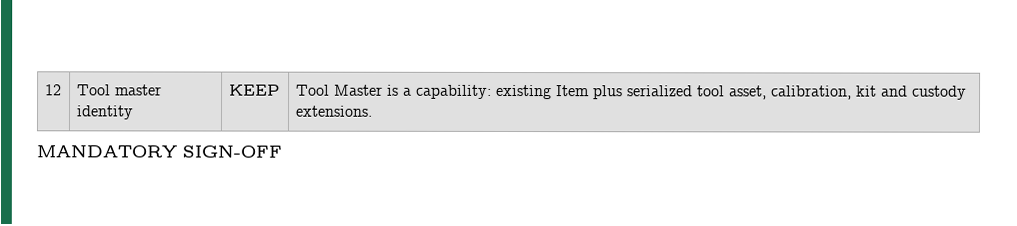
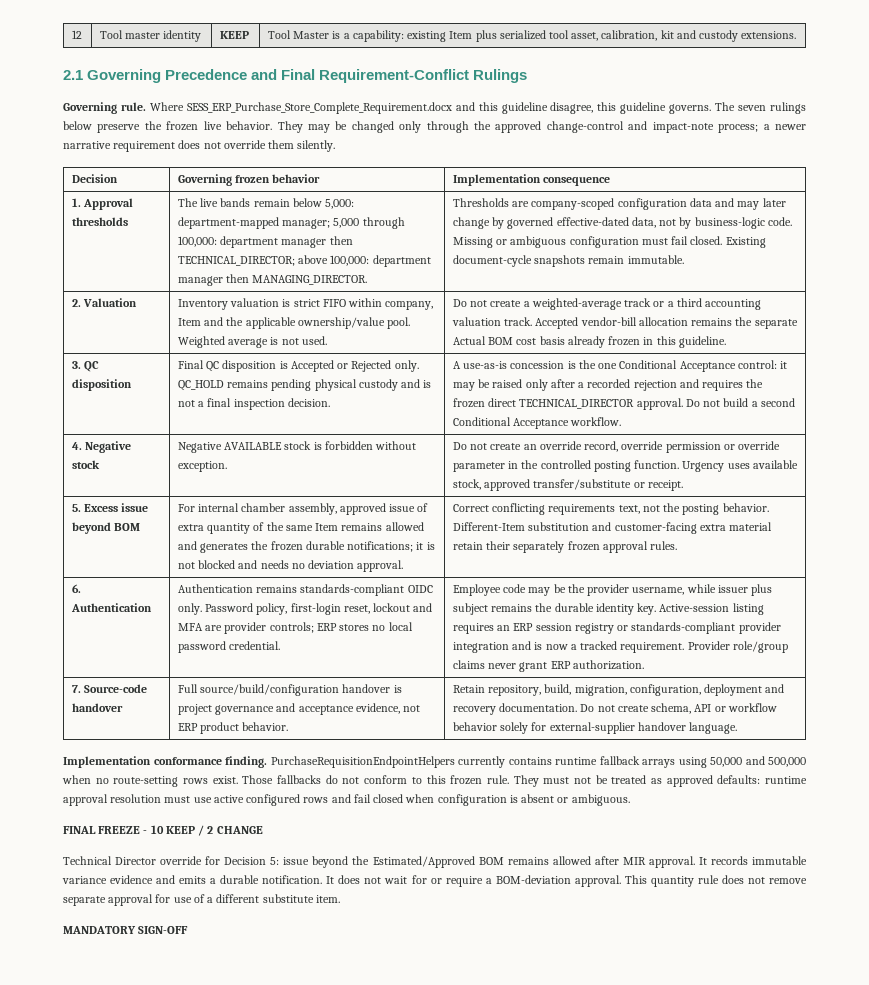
(373, 111) none -> [63,69,528,83] [63,102,806,114] [63,121,807,133] [63,140,336,152] [71,174,118,183] [177,174,321,186] [452,174,611,186] [71,198,134,210] [71,217,128,226] [177,198,355,209] [177,217,405,229] [177,236,353,248] [177,255,431,267] [177,274,368,286] [452,198,786,210] [452,217,792,229] [452,236,766,248] [452,255,684,267] [71,298,138,307] [177,298,434,310] [177,317,411,329] [177,336,327,348] [452,298,761,310] [451,317,798,329] [452,336,726,348] [71,361,100,372] [71,379,132,391] [177,360,419,372] [177,379,432,391] [177,398,330,410] [452,360,787,372] [452,379,764,391] [452,398,795,410] [452,417,622,429] [71,441,132,453] [71,460,100,469] [177,441,417,453] [177,461,227,472] [452,441,780,453] [452,460,798,472] [452,479,683,491] [71,503,149,512] [71,522,141,534] [177,503,429,515] [177,522,424,534] [177,541,435,553] [177,560,404,572] [452,503,769,515] [452,522,773,534] [452,541,678,553] [71,584,81,593] [70,603,152,612] [177,584,433,596] [177,603,433,615] [177,622,413,634] [177,641,281,653] [452,584,772,596] [452,603,764,615] [452,622,781,634] [452,641,788,653] [452,660,644,672] [71,684,148,693] [71,703,123,712] [177,684,402,696] [177,703,421,715] [177,722,289,734] [452,684,785,696] [452,703,777,715] [452,722,738,734] [63,756,806,768] [62,775,807,787] [63,794,630,806] [63,825,263,836] [63,856,807,868] [62,875,807,887] [63,894,340,906] // 2.1 Governing Precedence and Final Requirement-Conflict Rulings // Governing rule. Where SESS_ERP_Purchase_Store_Complete_Requirement.docx and this guideline disagree, this guideline governs. The seven rulings below preserve the frozen live behavior. They may be changed only through the approved change-control and impact-note process; a newer narrative requirement does not override them silently. // Decision | Governing frozen behavior | Implementation consequence // 1. Approval thresholds | The live bands remain below 5,000: department-mapped manager; 5,000 through 100,000: department manager then TECHNICAL_DIRECTOR; above 100,000: department manager then MANAGING_DIRECTOR. | Thresholds are company-scoped configuration data and may later change by governed effective-dated data, not by business-logic code. Missing or ambiguous configuration must fail closed. Existing document-cycle snapshots remain immutable. // 2. Valuation | Inventory valuation is strict FIFO within company, Item and the applicable ownership/value pool. Weighted average is not used. | Do not create a weighted-average track or a third accounting valuation track. Accepted vendor-bill allocation remains the separate Actual BOM cost basis already frozen in this guideline. // 3. QC disposition | Final QC disposition is Accepted or Rejected only. QC_HOLD remains pending physical custody and is not a final inspection decision. | A use-as-is concession is the one Conditional Acceptance control: it may be raised only after a recorded rejection and requires the frozen direct TECHNICAL_DIRECTOR approval. Do not build a second Conditional Acceptance workflow. // 4. Negative stock | Negative AVAILABLE stock is forbidden without exception. | Do not create an override record, override permission or override parameter in the controlled posting function. Urgency uses available stock, approved transfer/substitute or receipt. // 5. Excess issue beyond BOM | For internal chamber assembly, approved issue of extra quantity of the same Item remains allowed and generates the frozen durable notifications; it is not blocked and needs no deviation approval. | Correct conflicting requirements text, not the posting behavior. Different-Item substitution and customer-facing extra material retain their separately frozen approval rules. // 6. Authentication | Authentication remains standards-compliant OIDC only. Password policy, first-login reset, lockout and MFA are provider controls; ERP stores no local password credential. | Employee code may be the provider username, while issuer plus subject remains the durable identity key. Active-session listing requires an ERP session registry or standards-compliant provider integration and is now a tracked requirement. Provider role/group claims never grant ERP authorization. // 7. Source-code handover | Full source/build/configuration handover is project governance and acceptance evidence, not ERP product behavior. | Retain repository, build, migration, configuration, deployment and recovery documentation. Do not create schema, API or workflow behavior solely for external-supplier handover language. // Implementation conformance finding. PurchaseRequisitionEndpointHelpers currently contains runtime fallback arrays using 50,000 and 500,000 when no route-setting rows exist. Those fallbacks do not conform to this frozen rule. They must not be treated as approved defaults: runtime approval resolution must use active configured rows and fail closed when configuration is absent or ambiguous. // FINAL FREEZE - 10 KEEP / 2 CHANGE // Technical Director override for Decision 5: issue beyond the Estimated/Approved BOM remains allowed after MIR approval. It records immutable variance evidence and emits a durable notification. It does not wait for or require a BOM-deviation approval. This quantity rule does not remove separate approval for use of a different substitute item.

